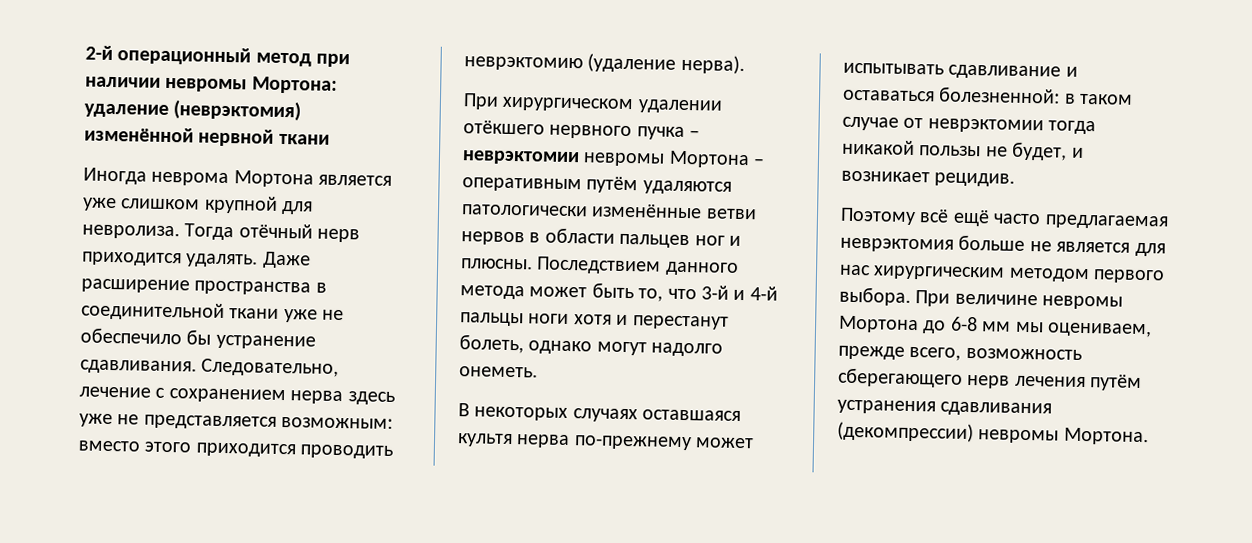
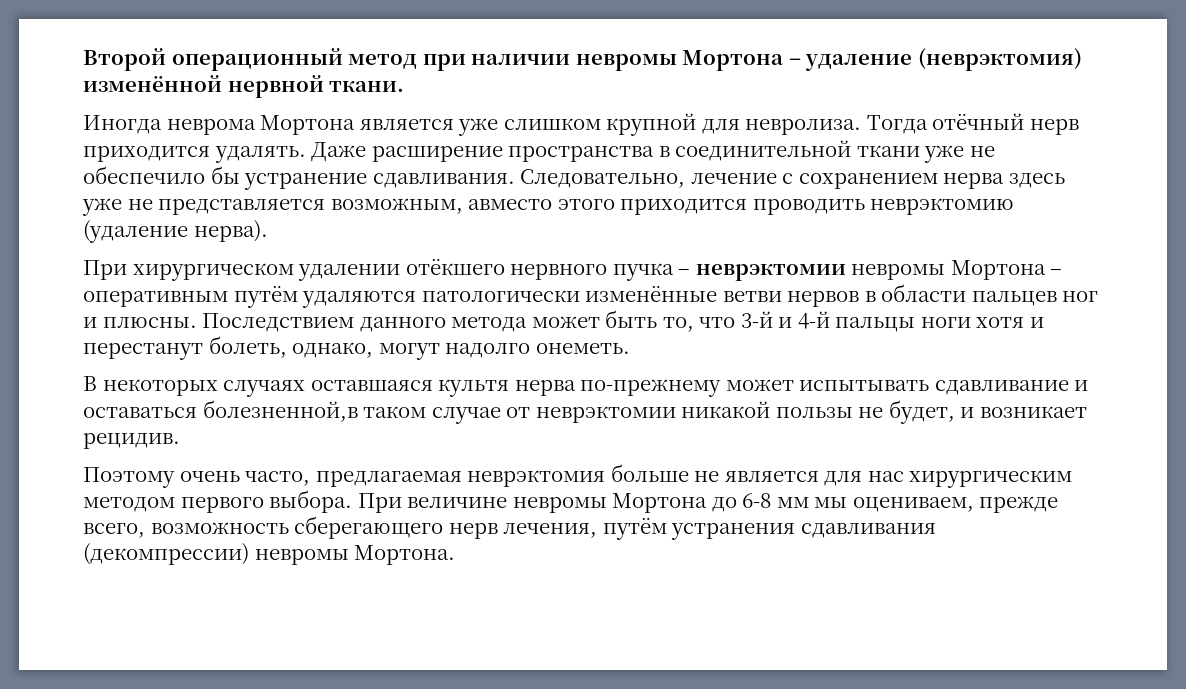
[85,45,113,61] 2-й -> [83,48,166,71] Второй
[251,76,338,94] Мортона: -> [682,50,801,71] Мортона –
[278,133,330,145] ткани -> [329,81,405,92] ткани.
[281,417,394,429] [78,440,140,452] возможным: вместо -> [330,198,553,214] возможным, авместо
[528,340,593,355] однако -> [292,342,374,358] однако,
[939,86,1076,104] болезненной: в -> [202,400,358,422] болезненной,в
[1048,120,1097,135] тогда -> (676, 414) none
[919,209,1042,227] всё ещё часто -> [179,471,311,486] очень часто,
[1014,375,1086,388] лечения -> [503,523,598,538] лечения,

